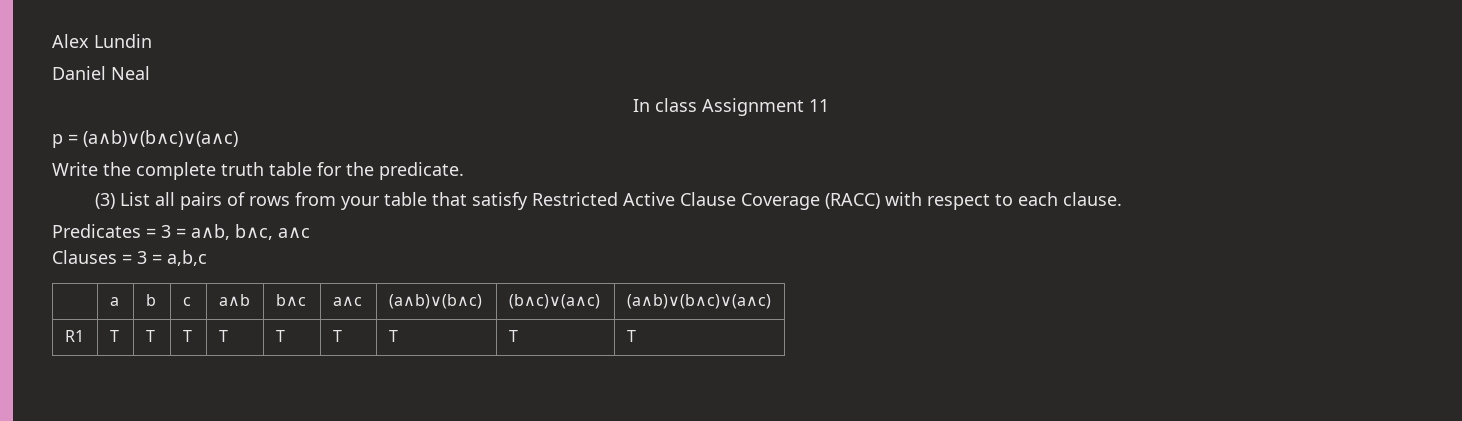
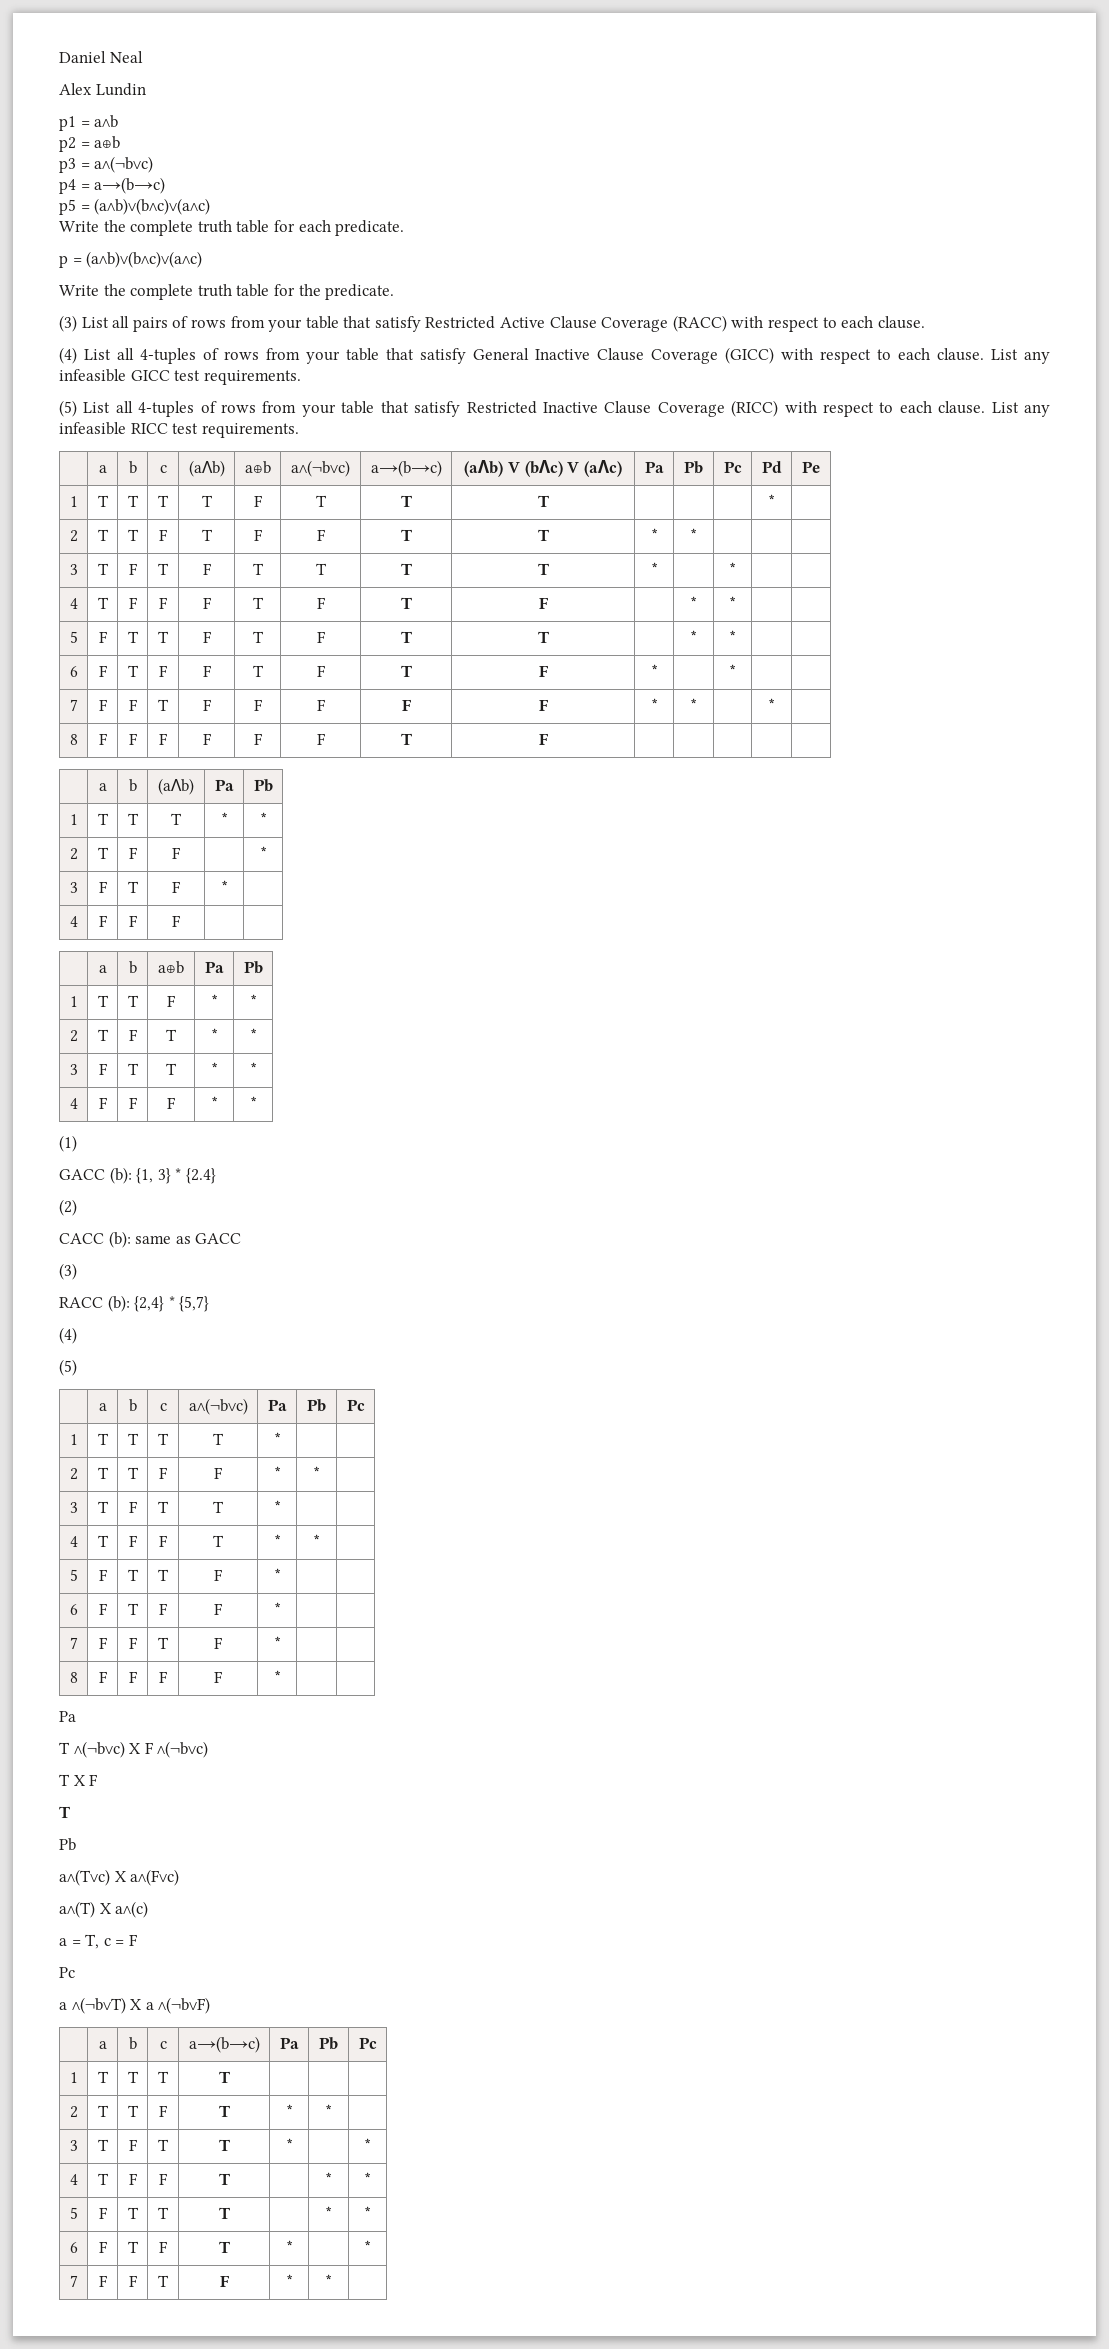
(52, 41) none -> [59,51,143,63] Daniel Neal //
[52,66,150,80] [633,98,829,116] Daniel Neal // In class Assignment 11 -> [59,115,119,131] [59,136,121,152] [59,156,154,173] [59,177,166,194] [59,198,211,215] [59,220,405,236] p1 = a∧b // p2 = a⊕b // p3 = a∧(¬b∨c) // p4 = a→(b→c) // p5 = (a∧b)∨(b∧c)∨(a∧c) // Write the complete truth table for each predicate.
[52,224,310,240] [52,250,207,266] [109,297,119,306] [145,294,156,306] [182,297,191,306] [218,294,250,306] [275,294,306,306] [332,296,362,306] [388,294,482,309] [508,294,600,309] [626,294,771,309] [64,330,84,342] [109,330,119,342] [145,330,155,342] [182,330,192,342] [218,330,228,342] [275,330,285,342] [332,330,342,342] [388,330,398,342] [508,330,518,342] [626,330,636,342] Predicates = 3 = a∧b, b∧c, a∧c // Clauses = 3 = a,b,c // | a | b | c | a∧b | b∧c | a∧c | (a∧b)∨(b∧c) | (b∧c)∨(a∧c) | (a∧b)∨(b∧c)∨(a∧c) // R1 | T | T | T | T | T | T | T | T | T -> [59,347,1050,364] [59,369,301,385] [59,400,1050,417] [59,422,299,438] [98,465,107,473] [128,461,137,474] [159,465,167,473] [188,460,225,477] [244,461,271,474] [291,460,350,477] [370,460,442,477] [464,460,622,477] [644,461,664,473] [684,461,703,474] [723,461,742,473] [761,461,782,473] [802,461,820,473] [69,496,78,507] [97,495,109,507] [127,495,139,507] [158,495,169,507] [201,495,213,507] [253,495,263,507] [315,495,327,507] [400,495,412,507] [537,495,549,507] [768,494,775,507] [69,530,78,542] [97,529,109,541] [127,529,139,541] [159,529,168,541] [201,529,213,541] [253,529,263,541] [316,529,326,541] [400,529,412,541] [537,529,549,541] [650,528,658,541] [690,528,697,541] [69,564,78,575] [97,563,109,575] [128,563,138,575] [158,563,169,575] [202,563,212,575] [252,563,264,575] [315,563,327,575] [400,563,412,575] [537,563,549,575] [650,562,658,575] [729,562,736,575] [69,598,78,609] [97,597,109,609] [128,597,138,609] [159,597,168,609] [202,597,212,609] [252,597,264,609] [316,597,326,609] [400,597,412,609] [538,597,549,609] [690,596,697,609] [729,596,736,609] [69,631,78,643] [98,631,108,643] [127,631,139,643] [158,631,169,643] [202,631,212,643] [252,631,264,643] [316,631,326,643] [400,631,412,643] [537,631,549,643] [690,630,697,643] [729,630,736,643] [69,666,78,677] [98,665,108,677] [127,665,139,677] [159,665,168,677] [202,665,212,677] [252,665,264,677] [316,665,326,677] [400,665,412,677] [538,665,549,677] [650,664,658,677] [729,664,736,677] [69,699,78,711] [98,699,108,711] [128,699,138,711] [158,699,169,711] [202,699,212,711] [253,699,263,711] [316,699,326,711] [401,699,412,711] [538,699,549,711] [650,698,658,711] [690,698,697,711] [768,698,775,711] [69,734,78,745] [98,733,108,745] [128,733,138,745] [159,733,168,745] [202,733,212,745] [253,733,263,745] [316,733,326,745] [400,733,412,745] [538,733,549,745] [98,783,107,791] [128,779,137,792] [158,778,194,795] [214,779,234,791] [253,779,273,792] [69,814,78,825] [97,813,109,825] [127,813,139,825] [171,813,182,825] [220,812,228,825] [259,812,267,825] [69,848,78,860] [97,847,109,859] [128,847,138,859] [172,847,181,859] [259,846,267,859] [69,882,78,893] [98,881,108,893] [127,881,139,893] [172,881,181,893] [220,880,228,893] [69,916,78,927] [98,915,108,927] [128,915,138,927] [172,915,181,927] [98,965,107,973] [128,961,137,974] [158,961,184,974] [204,961,224,973] [243,961,263,974] [69,996,78,1007] [97,995,109,1007] [127,995,139,1007] [167,995,176,1007] [210,994,218,1007] [249,994,257,1007] [69,1030,78,1042] [97,1029,109,1041] [128,1029,138,1041] [166,1029,177,1041] [210,1028,218,1041] [249,1028,257,1041] [69,1064,78,1075] [98,1063,108,1075] [127,1063,139,1075] [166,1063,177,1075] [210,1062,218,1075] [249,1062,257,1075] [69,1098,78,1109] [98,1097,108,1109] [128,1097,138,1109] [167,1097,176,1109] [210,1096,218,1109] [249,1096,257,1109] [59,1135,77,1152] [59,1167,216,1184] [59,1199,77,1216] [59,1231,242,1248] [59,1263,77,1280] [59,1295,210,1312] [59,1327,77,1344] [59,1359,77,1376] [98,1403,107,1411] [128,1399,137,1412] [159,1403,167,1411] [188,1398,248,1415] [267,1399,287,1411] [307,1399,326,1412] [346,1399,365,1411] [69,1434,78,1445] [97,1433,109,1445] [127,1433,139,1445] [158,1433,169,1445] [213,1433,224,1445] [273,1432,281,1445] [69,1468,78,1480] [97,1467,109,1479] [127,1467,139,1479] [159,1467,168,1479] [214,1467,223,1479] [273,1466,281,1479] [313,1466,320,1479] [69,1502,78,1513] [97,1501,109,1513] [128,1501,138,1513] [158,1501,169,1513] [213,1501,224,1513] [273,1500,281,1513] [69,1536,78,1547] [97,1535,109,1547] [128,1535,138,1547] [159,1535,168,1547] [213,1535,224,1547] [273,1534,281,1547] [313,1534,320,1547] [69,1569,78,1581] [98,1569,108,1581] [127,1569,139,1581] [158,1569,169,1581] [214,1569,223,1581] [273,1568,281,1581] [69,1604,78,1615] [98,1603,108,1615] [127,1603,139,1615] [159,1603,168,1615] [214,1603,223,1615] [273,1602,281,1615] [69,1637,78,1649] [98,1637,108,1649] [128,1637,138,1649] [158,1637,169,1649] [214,1637,223,1649] [273,1636,281,1649] [69,1672,78,1683] [98,1671,108,1683] [128,1671,138,1683] [159,1671,168,1683] [214,1671,223,1683] [273,1670,281,1683] [59,1711,76,1722] [59,1741,209,1758] [59,1774,99,1786] [59,1806,70,1818] [59,1838,76,1851] [59,1869,180,1886] [59,1901,149,1918] [59,1934,138,1949] [59,1967,75,1978] [59,1997,211,2014] [98,2041,107,2049] [128,2037,137,2050] [159,2041,167,2049] [188,2036,260,2053] [279,2037,299,2049] [319,2037,338,2050] [358,2037,377,2049] [69,2072,78,2083] [97,2071,109,2083] [127,2071,139,2083] [158,2071,169,2083] [218,2071,230,2083] [69,2106,78,2118] [97,2105,109,2117] [127,2105,139,2117] [159,2105,168,2117] [218,2105,230,2117] [285,2104,293,2117] [325,2104,332,2117] [69,2140,78,2151] [97,2139,109,2151] [128,2139,138,2151] [158,2139,169,2151] [218,2139,230,2151] [285,2138,293,2151] [364,2138,371,2151] [69,2174,78,2185] [97,2173,109,2185] [128,2173,138,2185] [159,2173,168,2185] [218,2173,230,2185] [325,2172,332,2185] [364,2172,371,2185] [69,2207,78,2219] [98,2207,108,2219] [127,2207,139,2219] [158,2207,169,2219] [218,2207,230,2219] [325,2206,332,2219] [364,2206,371,2219] [69,2242,78,2253] [98,2241,108,2253] [127,2241,139,2253] [159,2241,168,2253] [218,2241,230,2253] [285,2240,293,2253] [364,2240,371,2253] [69,2275,78,2287] [98,2275,108,2287] [128,2275,138,2287] [158,2275,169,2287] [219,2275,230,2287] [285,2274,293,2287] [325,2274,332,2287] (4) List all 4-tuples of rows from your table that satisfy General Inactive Clause Coverage (GICC) with respect to each clause. List any infeasible GICC test requirements. // (5) List all 4-tuples of rows from your table that satisfy Restricted Inactive Clause Coverage (RICC) with respect to each clause. List any infeasible RICC test requirements. // | a | b | c | (aɅb) | a⊕b | a∧(¬b∨c) | a→(b→c) | (aɅb) V (bɅc) V (aɅc) | Pa | Pb | Pc | Pd | Pe // 1 | T | T | T | T | F | T | T | T | | | | * | // 2 | T | T | F | T | F | F | T | T | * | * | | | // 3 | T | F | T | F | T | T | T | T | * | | * | | // 4 | T | F | F | F | T | F | T | F | | * | * | | // 5 | F | T | T | F | T | F | T | T | | * | * | | // 6 | F | T | F | F | T | F | T | F | * | | * | | // 7 | F | F | T | F | F | F | F | F | * | * | | * | // 8 | F | F | F | F | F | F | T | F | | | | | // | a | b | (aɅb) | Pa | Pb // 1 | T | T | T | * | * // 2 | T | F | F | | * // 3 | F | T | F | * | // 4 | F | F | F | | // | a | b | a⊕b | Pa | Pb // 1 | T | T | F | * | * // 2 | T | F | T | * | * // 3 | F | T | T | * | * // 4 | F | F | F | * | * // (1) // GACC (b): {1, 3} * {2.4} // (2) // CACC (b): same as GACC // (3) // RACC (b): {2,4} * {5,7} // (4) // (5) // | a | b | c | a∧(¬b∨c) | Pa | Pb | Pc // 1 | T | T | T | T | * | | // 2 | T | T | F | F | * | * | // 3 | T | F | T | T | * | | // 4 | T | F | F | T | * | * | // 5 | F | T | T | F | * | | // 6 | F | T | F | F | * | | // 7 | F | F | T | F | * | | // 8 | F | F | F | F | * | | // Pa // T ∧(¬b∨c) X F ∧(¬b∨c) // T X F // T // Pb // a∧(T∨c) X a∧(F∨c) // a∧(T) X a∧(c) // a = T, c = F // Pc // a ∧(¬b∨T) X a ∧(¬b∨F) // | a | b | c | a→(b→c) | Pa | Pb | Pc // 1 | T | T | T | T | | | // 2 | T | T | F | T | * | * | // 3 | T | F | T | T | * | | * // 4 | T | F | F | T | | * | * // 5 | F | T | T | T | | * | * // 6 | F | T | F | T | * | | * // 7 | F | F | T | F | * | * |

